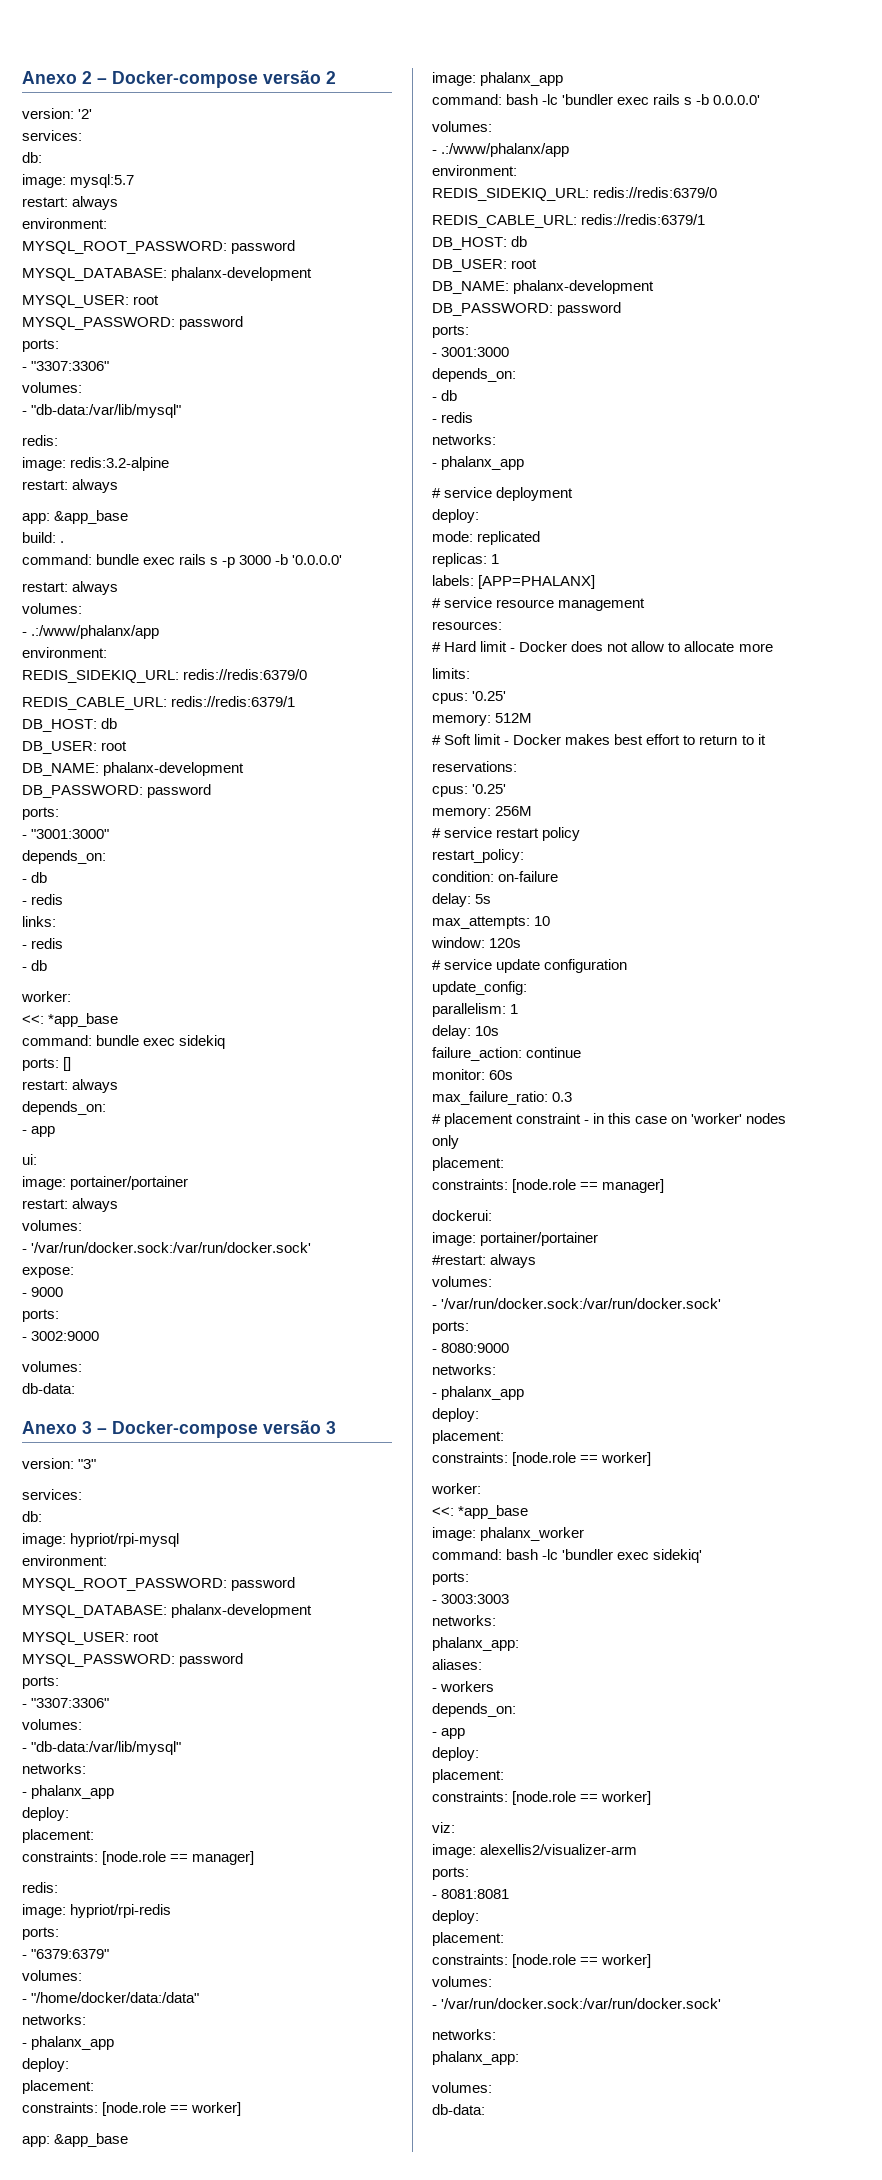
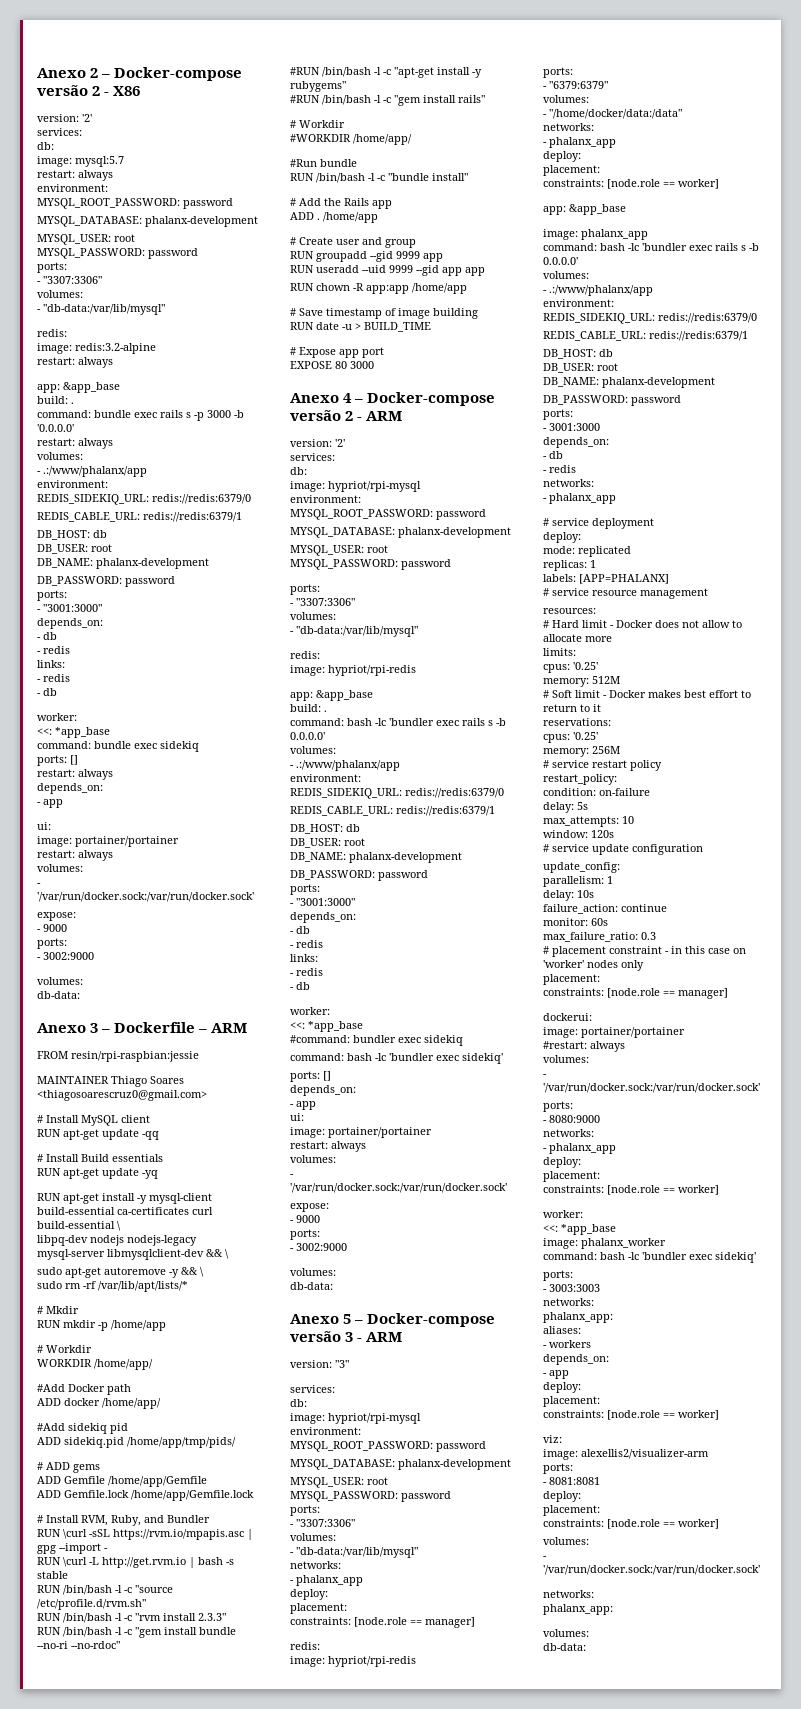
(336, 77) none -> [104,86,141,96] - X86
(107, 1431) none -> [114,1022,248,1033] [37,1051,199,1062] [37,1076,184,1087] [37,1090,207,1101] [37,1115,150,1126] [37,1129,159,1140] [37,1154,163,1162] [37,1168,158,1179] [37,1193,212,1204] [37,1207,213,1215] [37,1221,121,1231] [37,1235,197,1246] [37,1249,229,1260] [37,1267,204,1278] [37,1281,188,1292] [37,1306,79,1314] [37,1320,166,1331] [37,1345,92,1353] [37,1359,153,1370] [37,1384,131,1395] [37,1398,161,1409] [37,1423,128,1434] [37,1437,236,1448] [37,1462,100,1473] [37,1476,207,1487] [37,1490,254,1501] [37,1515,210,1526] [37,1529,253,1540] [37,1543,108,1554] [37,1557,234,1568] [37,1571,68,1579] [37,1585,173,1595] [37,1599,146,1610] [37,1613,226,1623] [37,1627,236,1638] [37,1641,120,1649] [290,67,482,78] [290,81,346,92] [290,95,485,106] [290,120,345,128] [290,134,412,145] [290,159,357,167] [290,173,468,183] [290,198,392,209] [290,212,378,223] [290,237,416,248] [290,251,443,262] [290,265,485,276] [290,283,467,294] [290,308,478,319] [290,322,431,332] [290,347,384,358] [290,361,374,369] [290,392,496,406] [290,410,403,421] [290,439,345,447] [290,453,335,461] [290,467,307,475] [290,481,421,492] [290,495,361,503] [290,509,486,520] [290,527,511,538] [290,545,388,556] [290,559,451,570] [290,584,320,595] [290,598,355,606] [290,612,336,620] [290,626,418,637] [290,651,320,659] [290,665,416,676] [290,690,373,701] [290,704,327,712] [290,718,506,726] [290,732,325,740] [290,746,336,754] [290,760,400,771] [290,774,361,782] [290,788,504,799] [290,806,495,816] [290,824,360,834] [290,838,365,848] [290,852,462,863] [290,870,428,881] [290,884,320,895] [290,898,355,906] [290,912,356,923] [290,926,310,934] [290,940,323,948] [290,954,318,962] [290,968,323,976] [290,982,310,990] [290,1007,330,1015] [290,1021,363,1032] [290,1035,463,1046] [290,1053,503,1064] [290,1071,331,1082] [290,1085,356,1096] [290,1101,316,1110] [290,1113,304,1121] [290,1127,432,1138] [290,1141,366,1152] [290,1155,336,1163] [290,1174,294,1177] [290,1183,507,1193] [290,1203,329,1212] [290,1215,320,1223] [290,1229,320,1240] [290,1243,347,1251] [290,1268,336,1276] [290,1282,333,1290] [290,1314,364,1324] Dockerfile – ARM // FROM resin/rpi-raspbian:jessie // MAINTAINER Thiago Soares <thiagosoarescruz0@gmail.com> // # Install MySQL client // RUN apt-get update -qq // # Install Build essentials // RUN apt-get update -yq // RUN apt-get install -y mysql-client build-essential ca-certificates curl build-essential \ // libpq-dev nodejs nodejs-legacy mysql-server libmysqlclient-dev && \ // sudo apt-get autoremove -y && \ // sudo rm -rf /var/lib/apt/lists/* // # Mkdir // RUN mkdir -p /home/app // # Workdir // WORKDIR /home/app/ // #Add Docker path // ADD docker /home/app/ // #Add sidekiq pid // ADD sidekiq.pid /home/app/tmp/pids/ // # ADD gems // ADD Gemfile /home/app/Gemfile // ADD Gemfile.lock /home/app/Gemfile.lock // # Install RVM, Ruby, and Bundler // RUN \curl -sSL https://rvm.io/mpapis.asc | gpg --import - // RUN \curl -L http://get.rvm.io | bash -s stable // RUN /bin/bash -l -c "source /etc/profile.d/rvm.sh" // RUN /bin/bash -l -c "rvm install 2.3.3" // RUN /bin/bash -l -c "gem install bundle --no-ri --no-rdoc" // #RUN /bin/bash -l -c "apt-get install -y rubygems" // #RUN /bin/bash -l -c "gem install rails" // # Workdir // #WORKDIR /home/app/ // #Run bundle // RUN /bin/bash -l -c "bundle install" // # Add the Rails app // ADD . /home/app // # Create user and group // RUN groupadd --gid 9999 app // RUN useradd --uid 9999 --gid app app // RUN chown -R app:app /home/app // # Save timestamp of image building // RUN date -u > BUILD_TIME // # Expose app port // EXPOSE 80 3000 // Anexo 4 – Docker-compose versão 2 - ARM // version: '2' // services: // db: // image: hypriot/rpi-mysql // environment: // MYSQL_ROOT_PASSWORD: password // MYSQL_DATABASE: phalanx-development // MYSQL_USER: root // MYSQL_PASSWORD: password // ports: // - "3307:3306" // volumes: // - "db-data:/var/lib/mysql" // redis: // image: hypriot/rpi-redis // app: &app_base // build: . // command: bash -lc 'bundler exec rails s -b 0.0.0.0' // volumes: // - .:/www/phalanx/app // environment: // REDIS_SIDEKIQ_URL: redis://redis:6379/0 // REDIS_CABLE_URL: redis://redis:6379/1 // DB_HOST: db // DB_USER: root // DB_NAME: phalanx-development // DB_PASSWORD: password // ports: // - "3001:3000" // depends_on: // - db // - redis // links: // - redis // - db // worker: // <<: *app_base // #command: bundler exec sidekiq // command: bash -lc 'bundler exec sidekiq' // ports: [] // depends_on: // - app // ui: // image: portainer/portainer // restart: always // volumes: // - '/var/run/docker.sock:/var/run/docker.sock' // expose: // - 9000 // ports: // - 3002:9000 // volumes: // db-data: // Anexo 5 –
(336, 1427) none -> [357,1332,403,1342] - ARM

